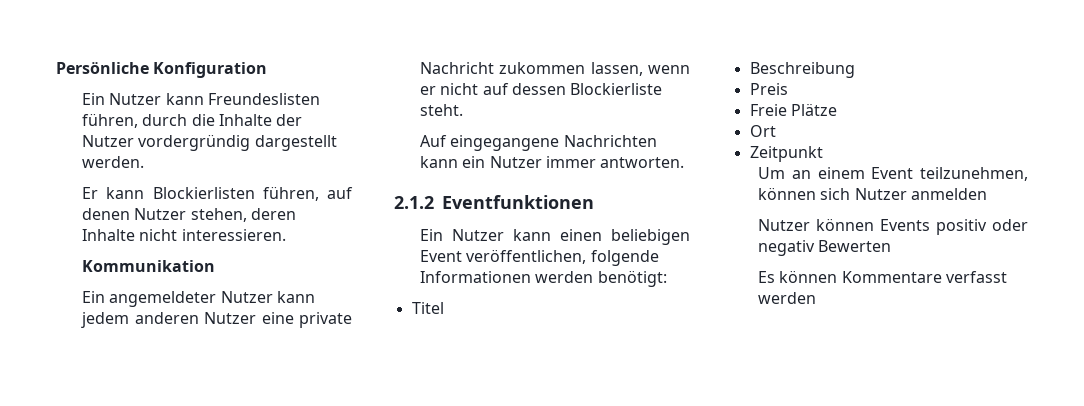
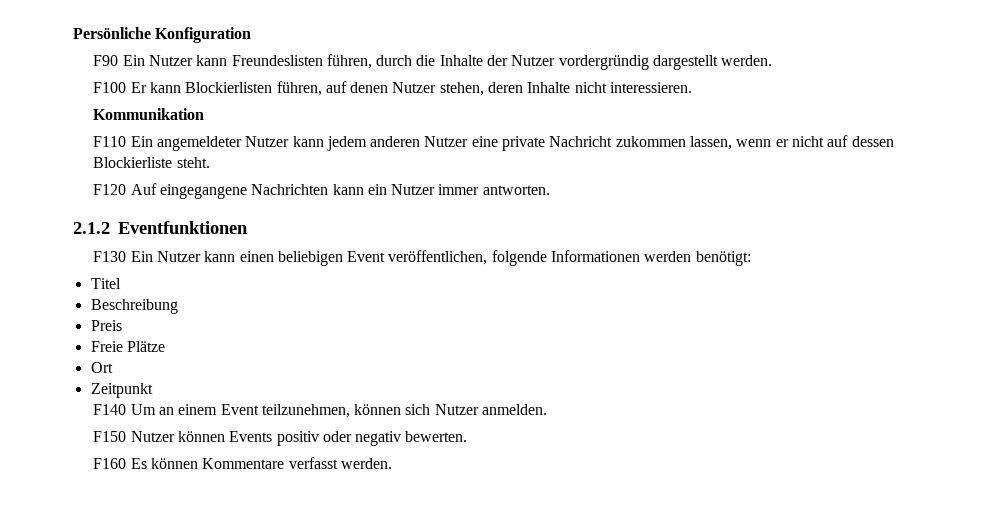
(268, 70) none -> [93,55,119,66] F90
(145, 162) none -> [93,82,127,93] F100
(216, 266) none -> [93,136,127,147] F110
(464, 110) none -> [93,184,127,195] F120
(594, 202) none -> [93,251,127,262] F130
(823, 154) none -> [93,404,127,415] F140
[911,188,988,200] anmelden // -> [482,404,548,415] [93,431,127,442] anmelden. // F150
[818,240,892,252] Bewerten // -> [405,431,468,442] [93,458,127,469] bewerten. // F160
[758,292,817,304] werden -> [340,458,392,469] werden.

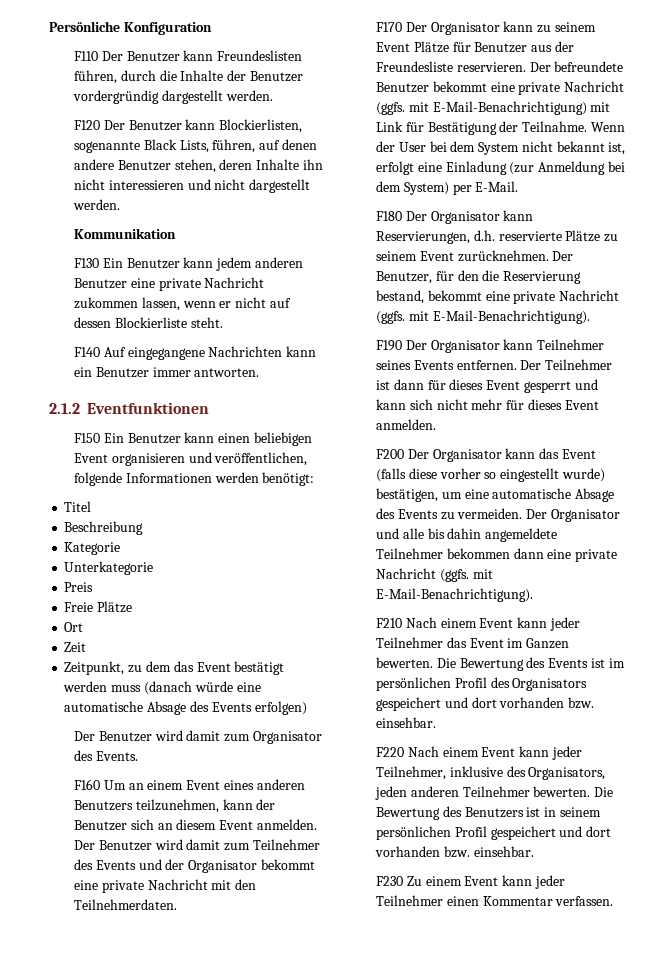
[93,55,193,66] F90 Ein Nutzer -> [74,51,180,62] F110 Der Benutzer
[511,55,556,66] Nutzer -> [249,71,303,82] Benutzer
[93,82,273,93] F100 Er kann Blockierlisten -> [74,119,303,133] [74,139,209,153] F120 Der Benutzer kann Blockierlisten, sogenannte Black Lists,
[392,82,437,93] Nutzer -> [74,159,171,171] andere Benutzer
[574,82,693,93] [93,108,205,120] [93,136,290,151] nicht interessieren. // Kommunikation // F110 Ein angemeldeter Nutzer -> [302,159,323,170] [74,179,311,193] [73,199,121,210] [74,228,177,239] [74,258,180,269] ihn nicht interessieren und nicht dargestellt werden. // Kommunikation // F130 Ein Benutzer
[424,136,469,147] Nutzer -> [74,278,128,289] Benutzer
[93,184,127,195] F120 -> [74,347,101,357] F140
[391,184,436,195] Nutzer -> [95,367,149,378] Benutzer
[93,251,201,262] F130 Ein Nutzer -> [74,433,181,444] F150 Ein Benutzer
(386, 256) none -> [111,452,212,466] organisieren und
(178, 306) none -> [64,542,121,555] [64,561,154,575] // Kategorie // Unterkategorie
[90,383,153,398] [93,404,548,418] [93,431,468,446] [93,457,392,469] Zeitpunkt // F140 Um an einem Event teilzunehmen, können sich Nutzer anmelden. // F150 Nutzer können Events positiv oder negativ bewerten. // F160 Es können Kommentare verfasst werden. -> [64,642,87,652] [64,661,285,675] [63,681,261,695] [64,701,307,715] [74,730,322,744] [74,750,138,761] [74,779,305,790] [74,799,276,813] [74,819,317,831] [74,839,320,851] [74,859,315,873] [74,879,257,893] [74,899,178,910] [376,21,596,35] [376,41,574,53] [376,61,624,72] [376,81,625,95] [376,101,611,115] [376,121,625,135] [376,141,626,155] [376,161,625,175] [376,181,519,195] [376,210,534,224] [376,230,619,244] [376,250,574,262] [376,270,582,284] [376,290,620,304] [376,310,590,324] [376,339,605,353] [376,359,613,370] [376,379,598,393] [376,399,599,410] [376,419,437,430] [376,448,596,462] [376,468,605,482] [376,488,615,502] [376,508,620,522] [376,528,558,542] [376,548,618,562] [376,568,493,582] [376,588,534,602] [376,617,580,631] [376,637,570,649] [376,657,625,671] [376,677,588,691] [376,697,595,711] [376,717,437,728] [376,746,582,760] [376,766,606,780] [375,786,614,800] [376,806,601,820] [376,826,612,840] [375,846,534,858] [376,875,565,889] [376,895,614,906] Zeit // Zeitpunkt, zu dem das Event bestätigt werden muss (danach würde eine automatische Absage des Events erfolgen) // Der Benutzer wird damit zum Organisator des Events. // F160 Um an einem Event eines anderen Benutzers teilzunehmen, kann der Benutzer sich an diesem Event anmelden. Der Benutzer wird damit zum Teilnehmer des Events und der Organisator bekommt eine private Nachricht mit den Teilnehmerdaten. // F170 Der Organisator kann zu seinem Event Plätze für Benutzer aus der Freundesliste reservieren. Der befreundete Benutzer bekommt eine private Nachricht (ggfs. mit E-Mail-Benachrichtigung) mit Link für Bestätigung der Teilnahme. Wenn der User bei dem System nicht bekannt ist, erfolgt eine Einladung (zur Anmeldung bei dem System) per E-Mail. // F180 Der Organisator kann Reservierungen, d.h. reservierte Plätze zu seinem Event zurücknehmen. Der Benutzer, für den die Reservierung bestand, bekommt eine private Nachricht (ggfs. mit E-Mail-Benachrichtigung). // F190 Der Organisator kann Teilnehmer seines Events entfernen. Der Teilnehmer ist dann für dieses Event gesperrt und kann sich nicht mehr für dieses Event anmelden. // F200 Der Organisator kann das Event (falls diese vorher so eingestellt wurde) bestätigen, um eine automatische Absage des Events zu vermeiden. Der Organisator und alle bis dahin angemeldete Teilnehmer bekommen dann eine private Nachricht (ggfs. mit E-Mail-Benachrichtigung). // F210 Nach einem Event kann jeder Teilnehmer das Event im Ganzen bewerten. Die Bewertung des Events ist im persönlichen Profil des Organisators gespeichert und dort vorhanden bzw. einsehbar. // F220 Nach einem Event kann jeder Teilnehmer, inklusive des Organisators, jeden anderen Teilnehmer bewerten. Die Bewertung des Benutzers ist in seinem persönlichen Profil gespeichert und dort vorhanden bzw. einsehbar. // F230 Zu einem Event kann jeder Teilnehmer einen Kommentar verfassen.

